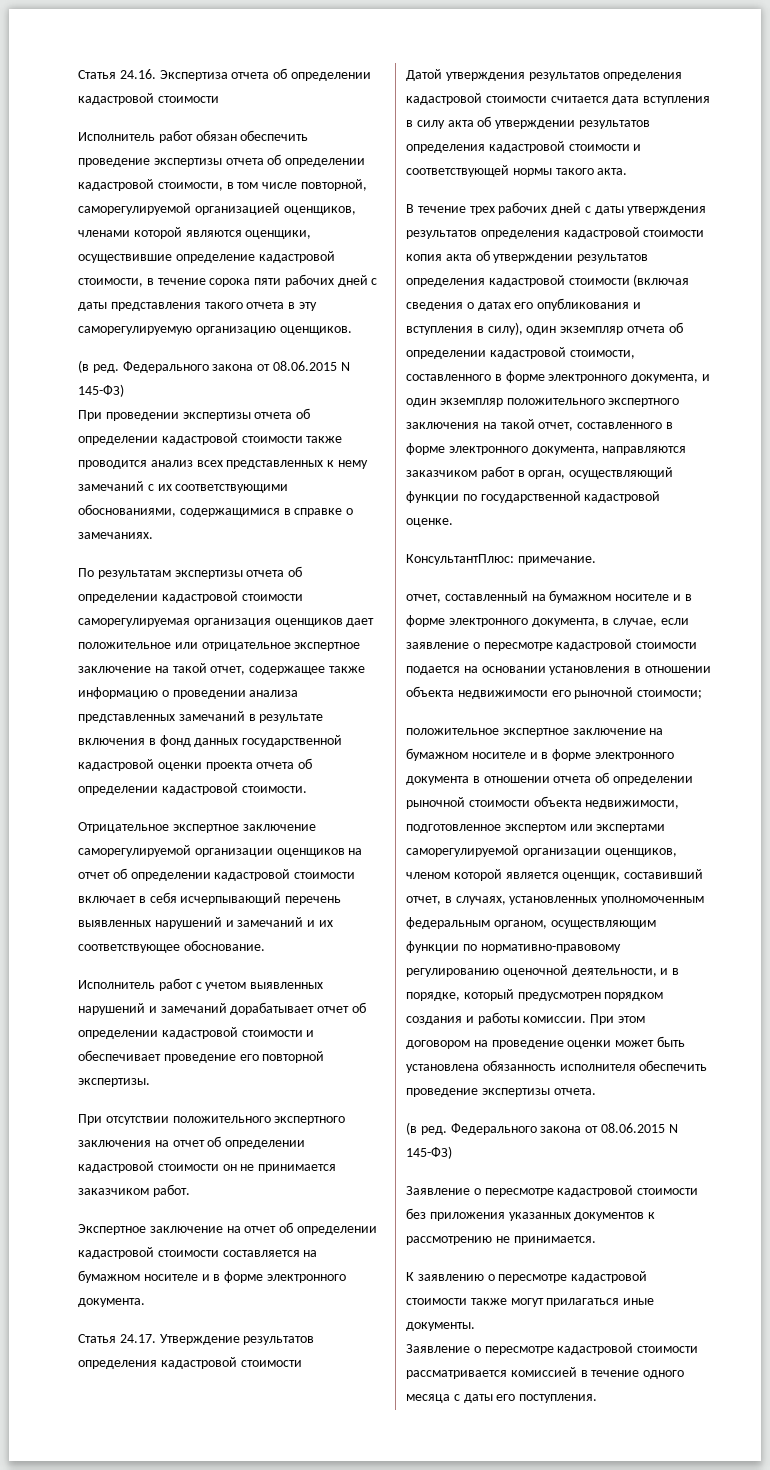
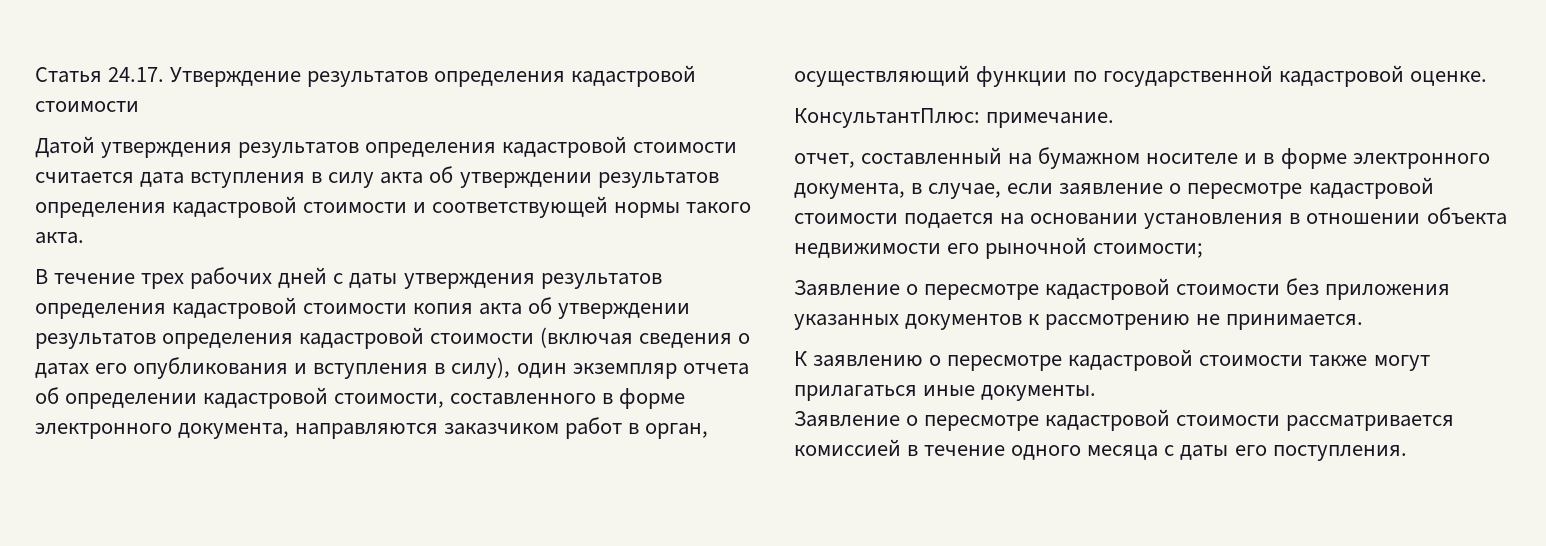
[78,68,371,81] [78,93,219,105] [78,130,309,143] [78,154,366,167] [78,179,367,191] [78,203,356,215] [78,227,312,239] [78,251,335,263] [78,274,378,287] [78,302,317,311] [78,326,352,335] [78,360,350,373] [78,384,124,397] [78,408,311,421] [78,433,343,445] [78,460,368,469] [78,481,289,493] [78,504,354,517] [78,532,153,539] [78,566,303,579] [78,591,303,603] [78,618,375,627] [78,642,361,651] [78,663,365,675] [78,687,299,699] [78,711,324,723] [78,735,343,747] [78,758,313,771] [78,783,307,795] [78,822,316,833] [78,845,363,857] [78,868,356,881] [78,892,342,905] [78,917,333,929] [78,940,265,953] [78,978,324,991] [78,1002,366,1015] [78,1027,315,1039] [78,1050,325,1063] [78,1078,150,1087] [78,1114,346,1125] [78,1136,306,1149] [78,1161,337,1173] [78,1184,190,1197] [78,1222,377,1235] [78,1247,318,1259] [78,1270,346,1283] [78,1298,145,1307] [78,1334,116,1343] Статья 24.16. Экспертиза отчета об определении кадастровой стоимости // Исполнитель работ обязан обеспечить проведение экспертизы отчета об определении кадастровой стоимости, в том числе повторной, саморегулируемой организацией оценщиков, членами которой являются оценщики, осуществившие определение кадастровой стоимости, в течение сорока пяти рабочих дней с даты представления такого отчета в эту саморегулируемую организацию оценщиков. // (в ред. Федерального закона от 08.06.2015 N 145-ФЗ) // При проведении экспертизы отчета об определении кадастровой стоимости также проводится анализ всех представленных к нему замечаний с их соответствующими обоснованиями, содержащимися в справке о замечаниях. // По результатам экспертизы отчета об определении кадастровой стоимости саморегулируемая организация оценщиков дает положительное или отрицательное экспертное заключение на такой отчет, содержащее также информацию о проведении анализа представленных замечаний в результате включения в фонд данных государственной кадастровой оценки проекта отчета об определении кадастровой стоимости. // Отрицательное экспертное заключение саморегулируемой организации оценщиков на отчет об определении кадастровой стоимости включает в себя исчерпывающий перечень выявленных нарушений и замечаний и их соответствующее обоснование. // Исполнитель работ с учетом выявленных нарушений и замечаний дорабатывает отчет об определении кадастровой стоимости и обеспечивает проведение его повторной экспертизы. // При отсутствии положительного экспертного заключения на отчет об определении кадастровой стоимости он не принимается заказчиком работ. // Экспертное заключение на отчет об определении кадастровой стоимости составляется на бумажном носителе и в форме электронного документа. // Статья -> [35,67,102,83] Статья
[701,374,710,381] [406,398,680,407] [406,419,673,431] [406,443,599,455] и один экземпляр положительного экспертного заключения на такой отчет, составленного в форме электронного документа, -> (290, 431) none
[406,728,664,737] [406,748,674,761] [406,772,693,785] [406,796,680,809] [406,824,666,833] [406,845,677,857] [406,869,704,881] [406,896,705,905] [406,917,656,929] [406,941,621,953] [406,965,680,977] [406,989,664,1001] [406,1012,645,1025] [406,1036,685,1049] [406,1060,708,1073] [406,1088,596,1097] [406,1122,678,1135] [406,1146,452,1159] // положительное экспертное заключение на бумажном носителе и в форме электронного документа в отношении отчета об определении рыночной стоимости объекта недвижимости, подготовленное экспертом или экспертами саморегулируемой организации оценщиков, членом которой является оценщик, составивший отчет, в случаях, установленных уполномоченным федеральным органом, осуществляющим функции по нормативно-правовому регулированию оценочной деятельности, и в порядке, который предусмотрен порядком создания и работы комиссии. При этом договором на проведение оценки может быть установлена обязанность исполнителя обеспечить проведение экспертизы отчета. // (в ред. Федерального закона от 08.06.2015 N 145-ФЗ) -> (1204, 250) none

